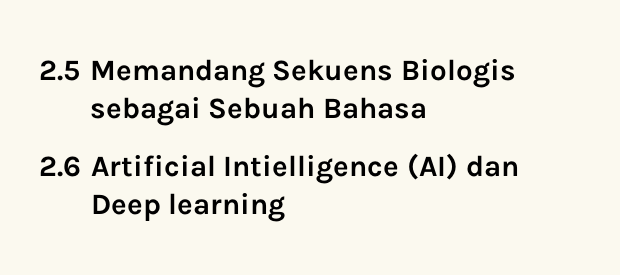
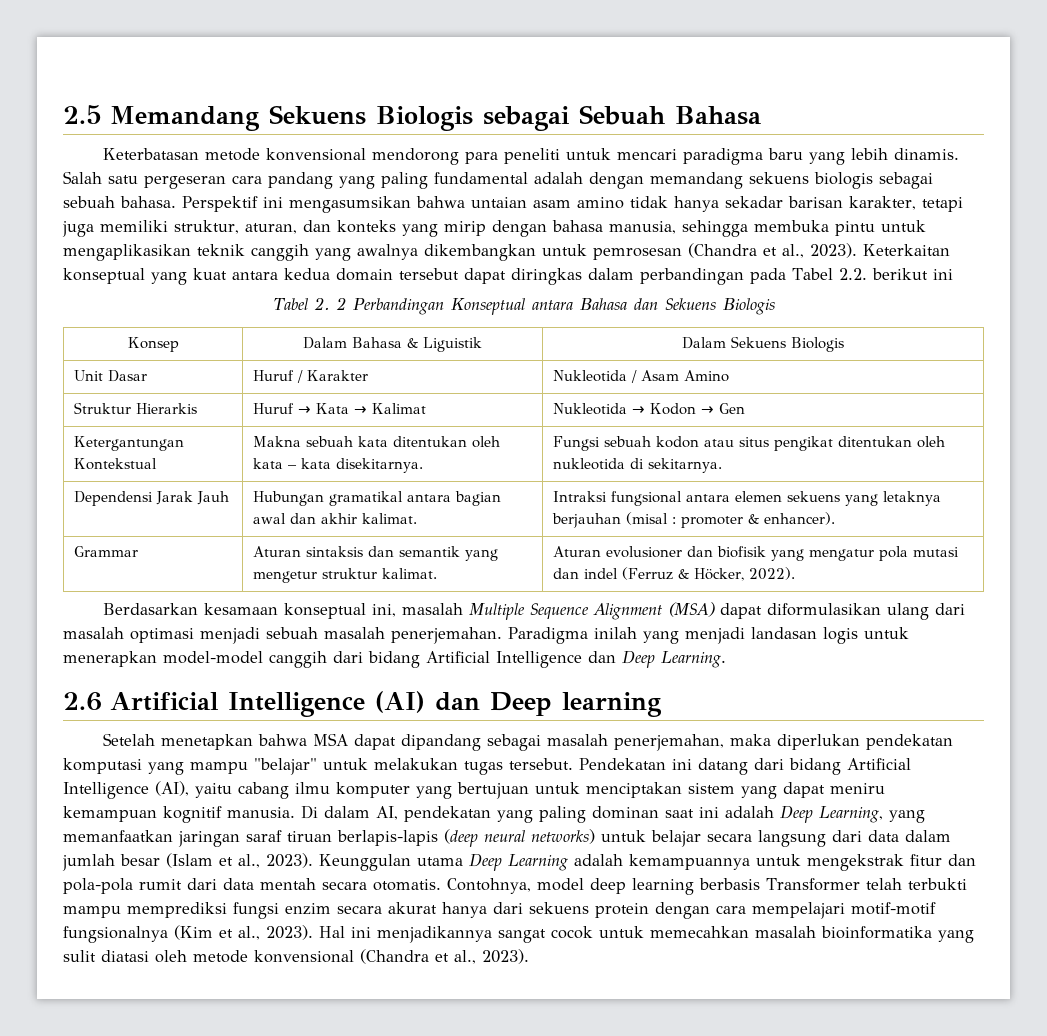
(428, 108) none -> [102,148,959,165] [63,171,933,189] [63,196,963,213] [62,220,926,237] [63,243,950,261] [63,268,953,285] [272,297,775,315] [127,337,179,352] [303,337,483,352] [682,336,844,352] [73,370,147,382] [252,370,368,383] [552,370,729,383] [73,402,197,414] [252,403,426,414] [552,403,745,415] [73,436,184,451] [73,458,157,470] [252,436,500,448] [252,458,423,473] [552,436,945,451] [552,458,722,473] [73,491,229,506] [252,491,501,506] [252,513,417,524] [552,491,941,506] [551,512,835,528] [73,546,138,557] [252,546,498,561] [252,568,437,583] [552,546,959,561] [552,567,795,581] [102,602,965,620] [63,627,909,644] [63,650,726,668] // Keterbatasan metode konvensional mendorong para peneliti untuk mencari paradigma baru yang lebih dinamis. Salah satu pergeseran cara pandang yang paling fundamental adalah dengan memandang sekuens biologis sebagai sebuah bahasa. Perspektif ini mengasumsikan bahwa untaian asam amino tidak hanya sekadar barisan karakter, tetapi juga memiliki struktur, aturan, dan konteks yang mirip dengan bahasa manusia, sehingga membuka pintu untuk mengaplikasikan teknik canggih yang awalnya dikembangkan untuk pemrosesan (Chandra et al., 2023). Keterkaitan konseptual yang kuat antara kedua domain tersebut dapat diringkas dalam perbandingan pada Tabel 2.2. berikut ini // Tabel 2. 2 Perbandingan Konseptual antara Bahasa dan Sekuens Biologis // Konsep | Dalam Bahasa & Liguistik | Dalam Sekuens Biologis // Unit Dasar | Huruf / Karakter | Nukleotida / Asam Amino // Struktur Hierarkis | Huruf → Kata → Kalimat | Nukleotida → Kodon → Gen // Ketergantungan Kontekstual | Makna sebuah kata ditentukan oleh kata – kata disekitarnya. | Fungsi sebuah kodon atau situs pengikat ditentukan oleh nukleotida di sekitarnya. // Dependensi Jarak Jauh | Hubungan gramatikal antara bagian awal dan akhir kalimat. | Intraksi fungsional antara elemen sekuens yang letaknya berjauhan (misal : promoter & enhancer). // Grammar | Aturan sintaksis dan semantik yang mengetur struktur kalimat. | Aturan evolusioner dan biofisik yang mengatur pola mutasi dan indel (Ferruz & Höcker, 2022). // Berdasarkan kesamaan konseptual ini, masalah Multiple Sequence Alignment (MSA) dapat diformulasikan ulang dari masalah optimasi menjadi sebuah masalah penerjemahan. Paradigma inilah yang menjadi landasan logis untuk menerapkan model-model canggih dari bidang Artificial Intelligence dan Deep Learning.
[223,155,400,184] Intielligence -> [228,692,366,717] Intelligence
(286, 207) none -> [102,733,953,751] [63,758,911,775] [63,781,885,799] [63,805,925,823] [63,829,951,847] [62,853,976,871] [63,878,967,895] [63,902,936,919] [63,925,974,943] [63,949,529,964] // Setelah menetapkan bahwa MSA dapat dipandang sebagai masalah penerjemahan, maka diperlukan pendekatan komputasi yang mampu "belajar" untuk melakukan tugas tersebut. Pendekatan ini datang dari bidang Artificial Intelligence (AI), yaitu cabang ilmu komputer yang bertujuan untuk menciptakan sistem yang dapat meniru kemampuan kognitif manusia. Di dalam AI, pendekatan yang paling dominan saat ini adalah Deep Learning, yang memanfaatkan jaringan saraf tiruan berlapis-lapis (deep neural networks) untuk belajar secara langsung dari data dalam jumlah besar (Islam et al., 2023). Keunggulan utama Deep Learning adalah kemampuannya untuk mengekstrak fitur dan pola-pola rumit dari data mentah secara otomatis. Contohnya, model deep learning berbasis Transformer telah terbukti mampu memprediksi fungsi enzim secara akurat hanya dari sekuens protein dengan cara mempelajari motif-motif fungsionalnya (Kim et al., 2023). Hal ini menjadikannya sangat cocok untuk memecahkan masalah bioinformatika yang sulit diatasi oleh metode konvensional (Chandra et al., 2023).

